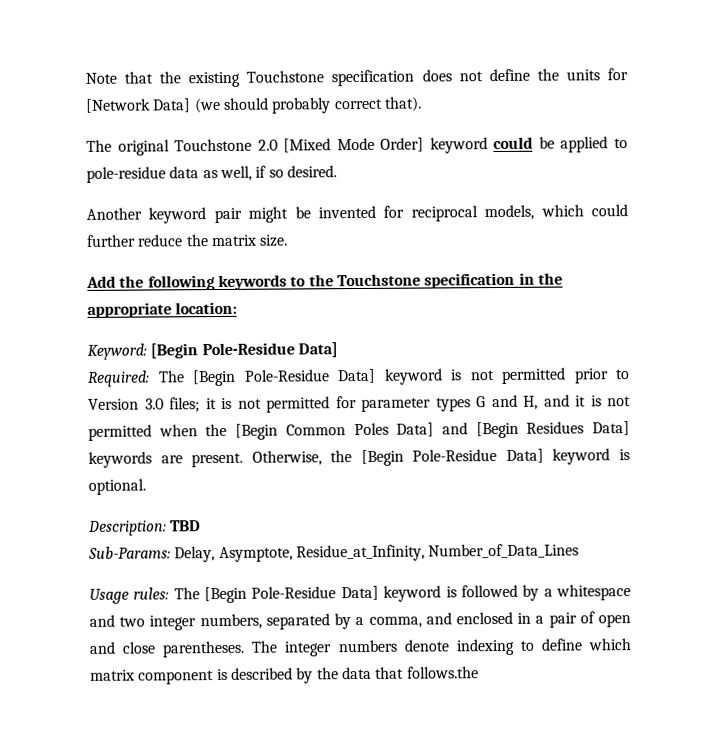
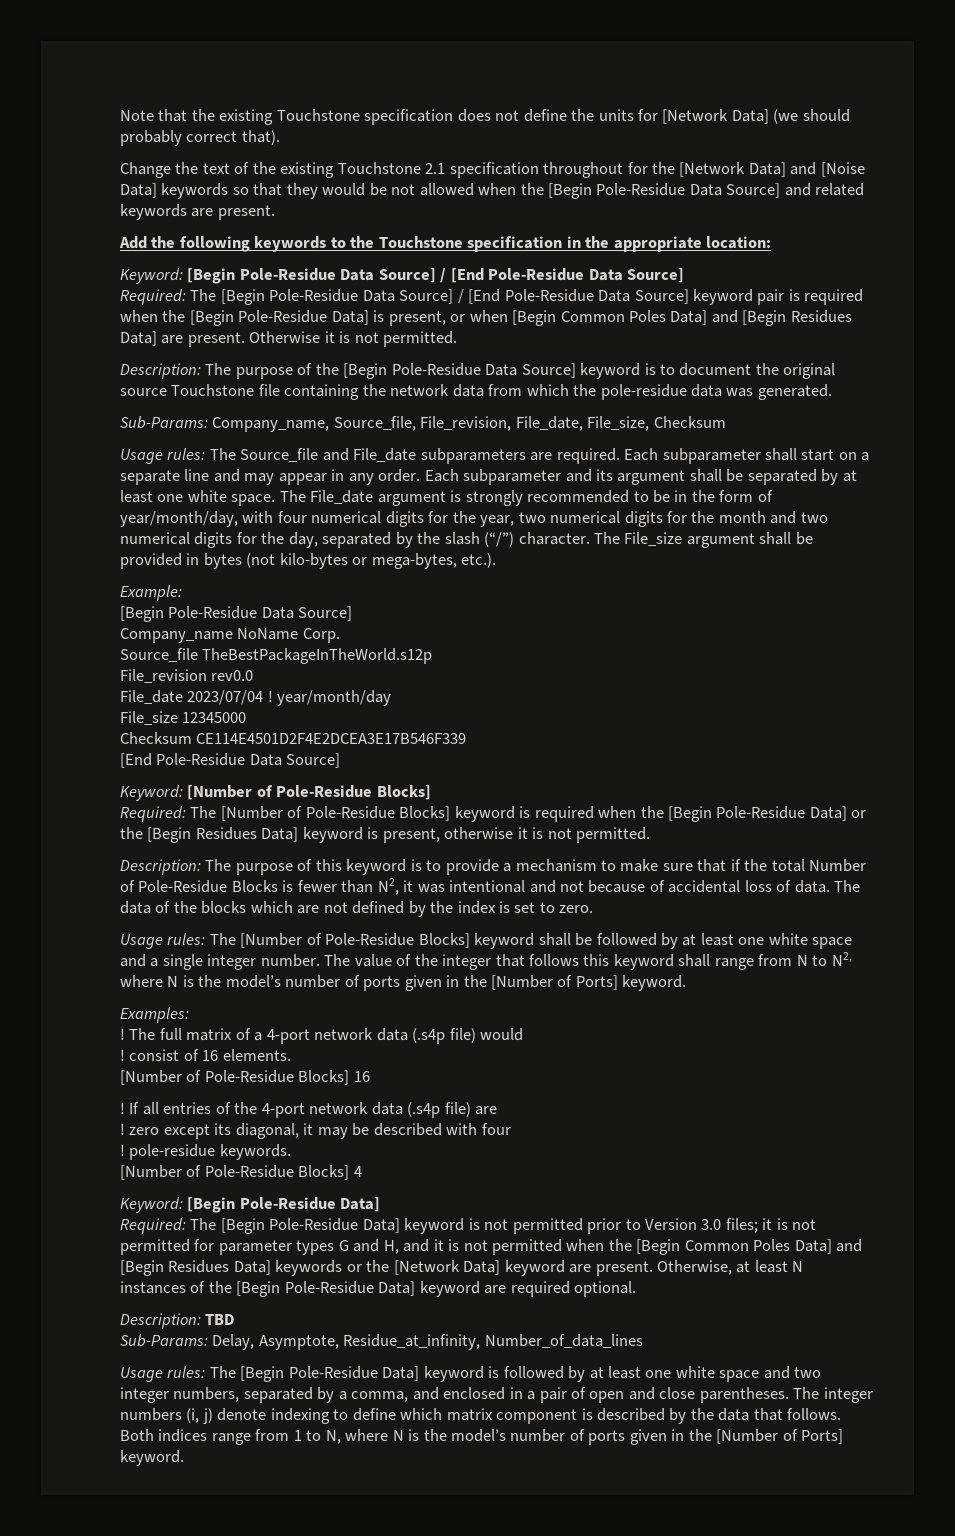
[86,136,628,156] [86,165,337,183] [86,204,628,224] [86,234,289,247] The original Touchstone 2.0 [Mixed Mode Order] keyword could be applied to pole-residue data as well, if so desired. // Another keyword pair might be invented for reciprocal models, which could further reduce the matrix size. -> [120,162,865,178] [120,183,865,199] [120,204,275,220] Change the text of the existing Touchstone 2.1 specification throughout for the [Network Data] and [Noise Data] keywords so that they would be not allowed when the [Begin Pole-Residue Data Source] and related keywords are present.
(238, 308) none -> [120,268,685,284] [120,289,864,305] [120,310,852,326] [120,331,458,347] [120,363,836,379] [120,384,832,400] [120,416,726,432] [120,448,870,464] [120,469,857,485] [120,490,773,506] [120,511,828,527] [120,532,813,548] [120,553,497,569] [120,585,182,601] [120,606,353,622] [120,628,340,643] [120,648,433,664] [120,669,254,683] [120,690,392,706] [120,711,247,725] [120,732,467,744] [120,753,341,768] [120,785,431,801] [120,806,867,822] [120,827,651,843] [120,859,867,875] [120,878,861,895] [120,901,594,917] [120,933,853,949] [120,952,852,970] [120,975,687,991] [120,1007,189,1023] [120,1028,524,1044] [120,1049,291,1061] [120,1070,370,1085] [120,1102,498,1118] [120,1123,511,1139] [120,1144,291,1160] [120,1165,362,1180] // Keyword: [Begin Pole-Residue Data Source] / [End Pole-Residue Data Source] // Required: The [Begin Pole-Residue Data Source] / [End Pole-Residue Data Source] keyword pair is required when the [Begin Pole-Residue Data] is present, or when [Begin Common Poles Data] and [Begin Residues Data] are present. Otherwise it is not permitted. // Description: The purpose of the [Begin Pole-Residue Data Source] keyword is to document the original source Touchstone file containing the network data from which the pole-residue data was generated. // Sub-Params: Company_name, Source_file, File_revision, File_date, File_size, Checksum // Usage rules: The Source_file and File_date subparameters are required. Each subparameter shall start on a separate line and may appear in any order. Each subparameter and its argument shall be separated by at least one white space. The File_date argument is strongly recommended to be in the form of year/month/day, with four numerical digits for the year, two numerical digits for the month and two numerical digits for the day, separated by the slash (“/”) character. The File_size argument shall be provided in bytes (not kilo-bytes or mega-bytes, etc.). // Example: // [Begin Pole-Residue Data Source] // Company_name NoName Corp. // Source_file TheBestPackageInTheWorld.s12p // File_revision rev0.0 // File_date 2023/07/04 ! year/month/day // File_size 12345000 // Checksum CE114E4501D2F4E2DCEA3E17B546F339 // [End Pole-Residue Data Source] // Keyword: [Number of Pole-Residue Blocks] // Required: The [Number of Pole-Residue Blocks] keyword is required when the [Begin Pole-Residue Data] or the [Begin Residues Data] keyword is present, otherwise it is not permitted. // Description: The purpose of this keyword is to provide a mechanism to make sure that if the total Number of Pole-Residue Blocks is fewer than N2, it was intentional and not because of accidental loss of data. The data of the blocks which are not defined by the index is set to zero. // Usage rules: The [Number of Pole-Residue Blocks] keyword shall be followed by at least one white space and a single integer number. The value of the integer that follows this keyword shall range from N to N2, where N is the model’s number of ports given in the [Number of Ports] keyword. // Examples: // ! The full matrix of a 4-port network data (.s4p file) would // ! consist of 16 elements. // [Number of Pole-Residue Blocks] 16 // ! If all entries of the 4-port network data (.s4p file) are // ! zero except its diagonal, it may be described with four // ! pole-residue keywords. // [Number of Pole-Residue Blocks] 4
[160,450,322,468] are present. Otherwise, -> [346,1260,804,1276] [120,1281,206,1294] or the [Network Data] keyword are present. Otherwise, at least N instances of
[618,449,630,461] is -> [484,1281,570,1297] are required
[295,543,580,562] Residue_at_Infinity, Number_of_Data_Lines -> [343,1334,643,1350] Residue_at_infinity, Number_of_data_lines
[543,584,632,601] a whitespace -> [589,1366,760,1382] at least one white space
(397, 646) none -> [186,1408,213,1424] (i, j)
[406,666,479,679] follows.the -> [787,1408,842,1420] [120,1429,844,1445] [120,1450,184,1466] follows. Both indices range from 1 to N, where N is the model’s number of ports given in the [Number of Ports] keyword.

